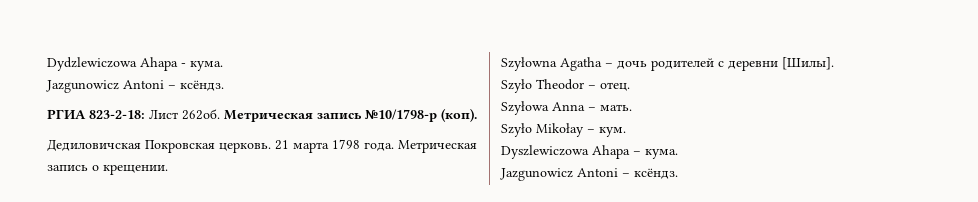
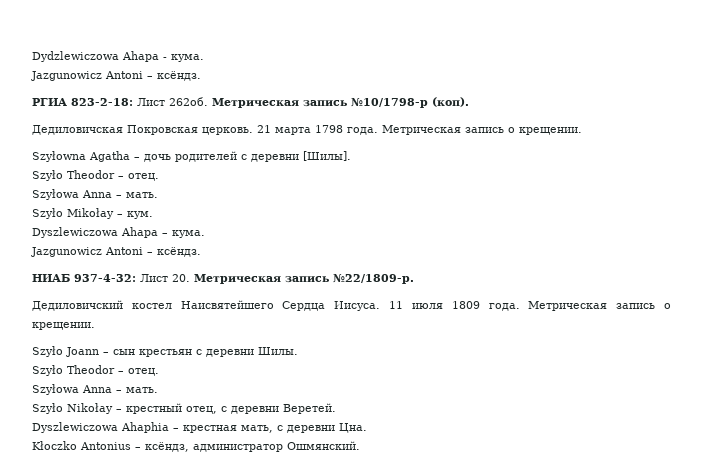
(678, 173) none -> [32,273,414,284] [32,300,671,311] [32,322,95,330] [32,346,298,357] [32,365,159,376] [32,384,158,395] [32,403,336,414] [32,422,367,433] [32,441,360,452] // НИАБ 937-4-32: Лист 20. Метрическая запись №22/1809-р. // Дедиловичский костел Наисвятейшего Сердца Иисуса. 11 июля 1809 года. Метрическая запись о крещении. // Szyło Joann – сын крестьян с деревни Шилы. // Szyło Theodor – отец. // Szyłowa Anna – мать. // Szyło Nikołay – крестный отец, с деревни Веретей. // Dyszlewiczowa Ahaphia – крестная мать, с деревни Цна. // Kłoczko Antonius – ксёндз, администратор Ошмянский.

